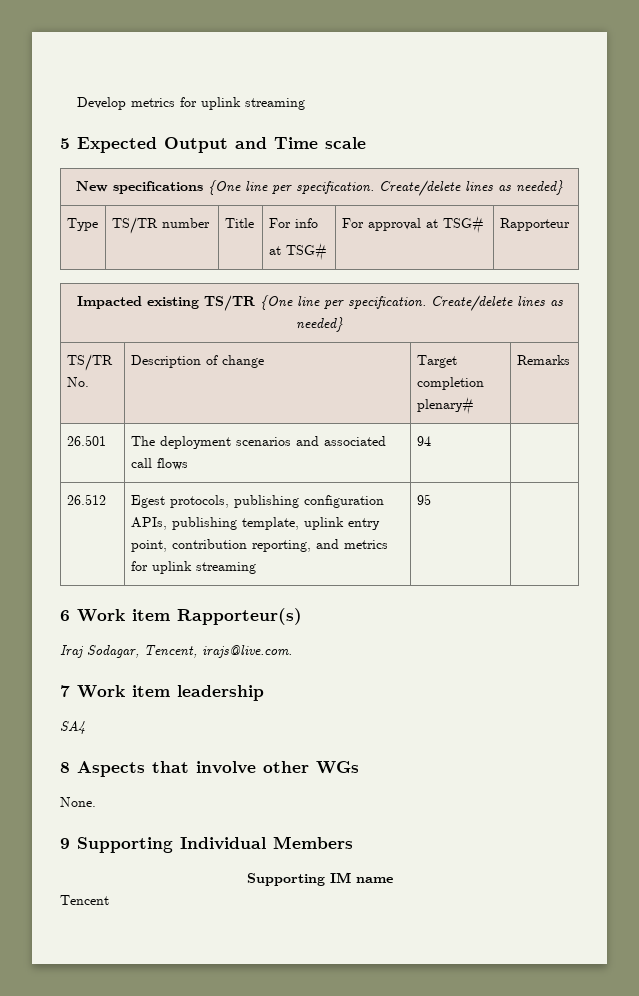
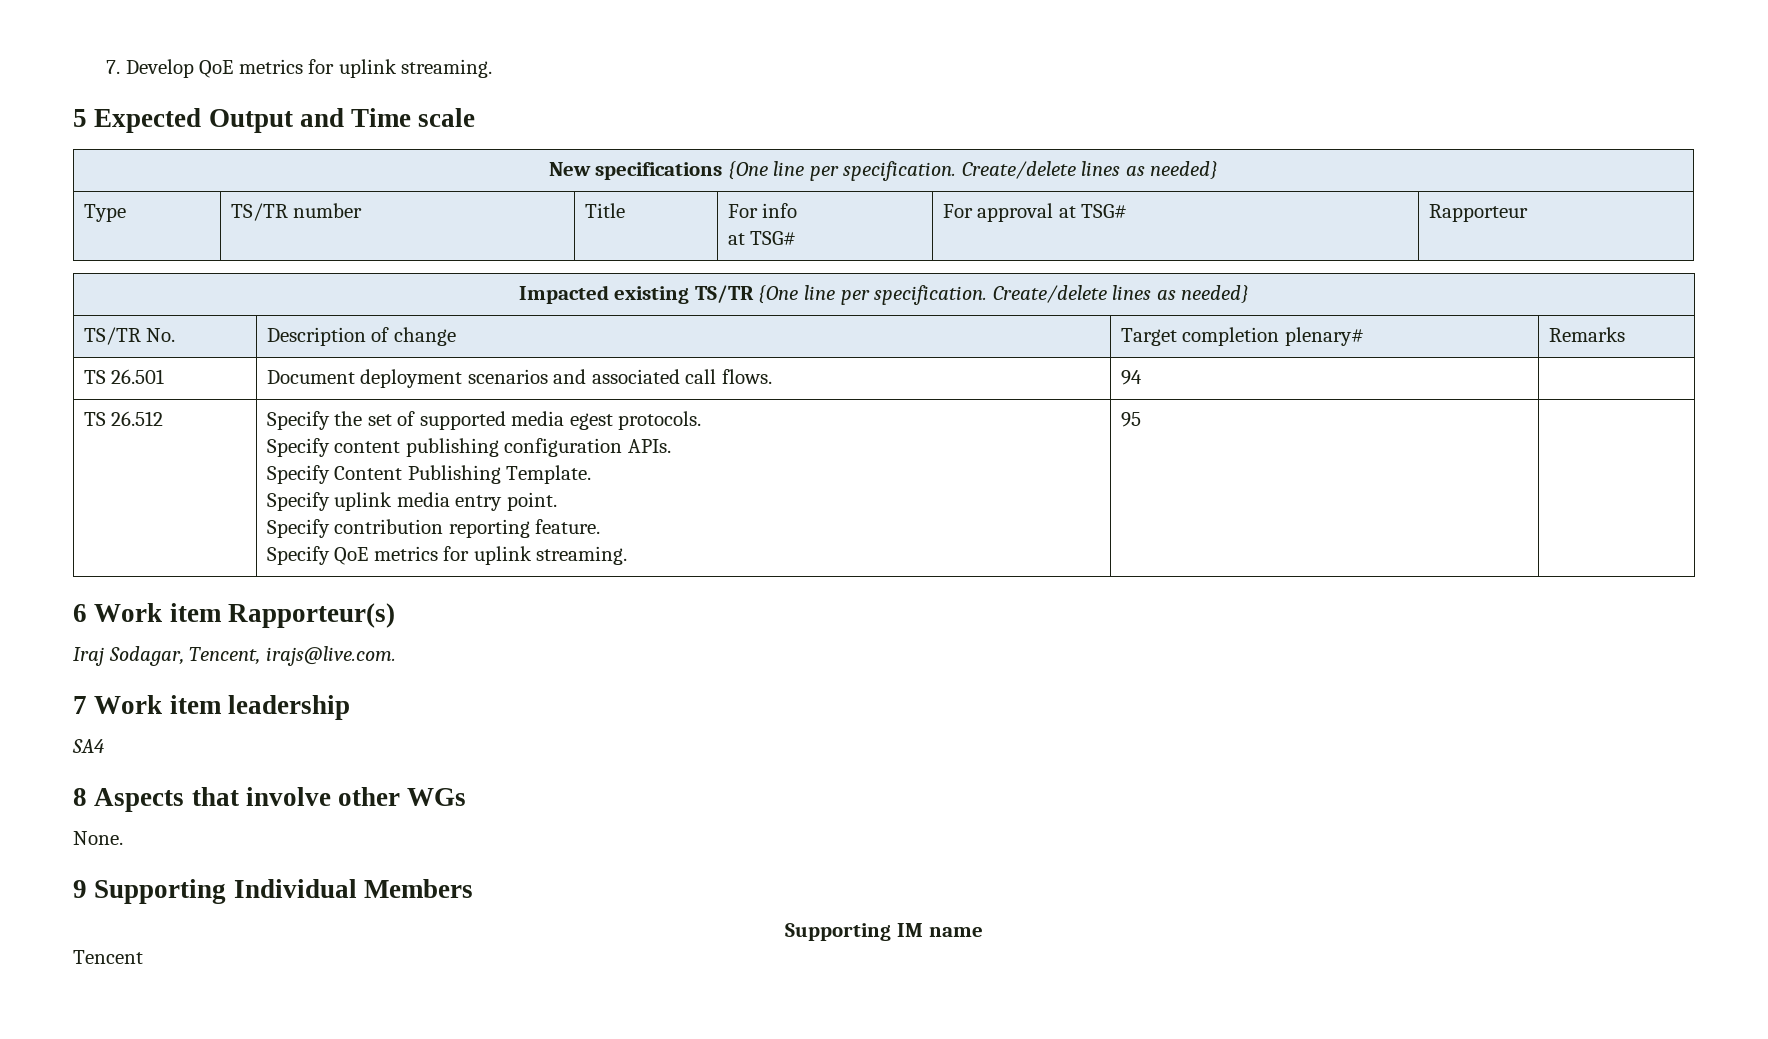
[77,97,306,110] Develop metrics for uplink streaming -> [106,59,493,78] 7. Develop QoE metrics for uplink streaming.
(570, 360) none -> [83,370,106,384] TS
[130,436,155,446] The -> [266,370,355,384] Document
[156,458,188,470] flows -> [721,369,772,384] flows.
(431, 441) none -> [83,412,106,426] TS
[130,495,384,508] [130,517,380,530] [130,539,388,552] [130,561,256,574] Egest protocols, publishing configuration APIs, publishing template, uplink entry point, contribution reporting, and metrics for uplink streaming -> [266,411,702,430] [266,438,671,457] [266,465,592,484] [266,492,557,511] [266,519,601,538] [266,546,628,565] Specify the set of supported media egest protocols. // Specify content publishing configuration APIs. // Specify Content Publishing Template. // Specify uplink media entry point. // Specify contribution reporting feature. // Specify QoE metrics for uplink streaming.

